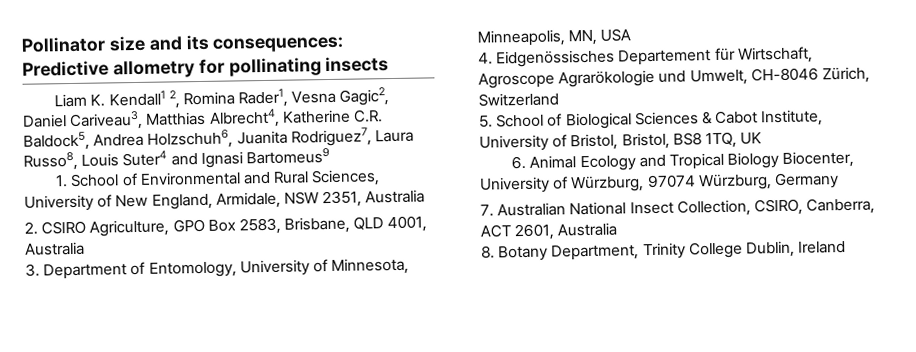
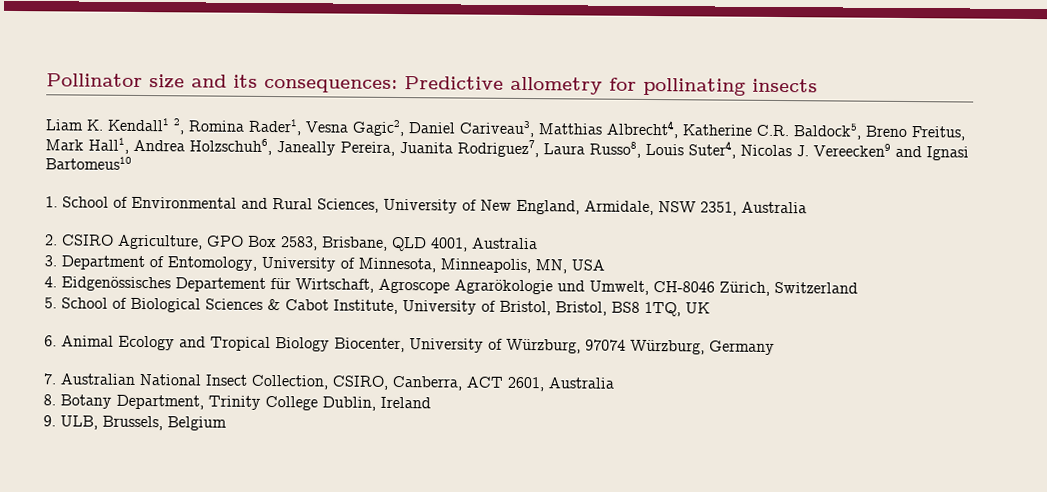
[93,129,234,149] Andrea Holzschuh6, -> [865,125,965,141] [45,137,395,156] Breno Freitus, Mark Hall1, Andrea Holzschuh6, Janeally Pereira,
[122,150,168,167] Suter4 -> [688,140,891,159] Suter4, Nicolas J. Vereecken9
[245,147,330,165] Bartomeus9 -> [45,156,132,170] Bartomeus10
(847, 247) none -> [43,415,227,431] // 9. ULB, Brussels, Belgium

